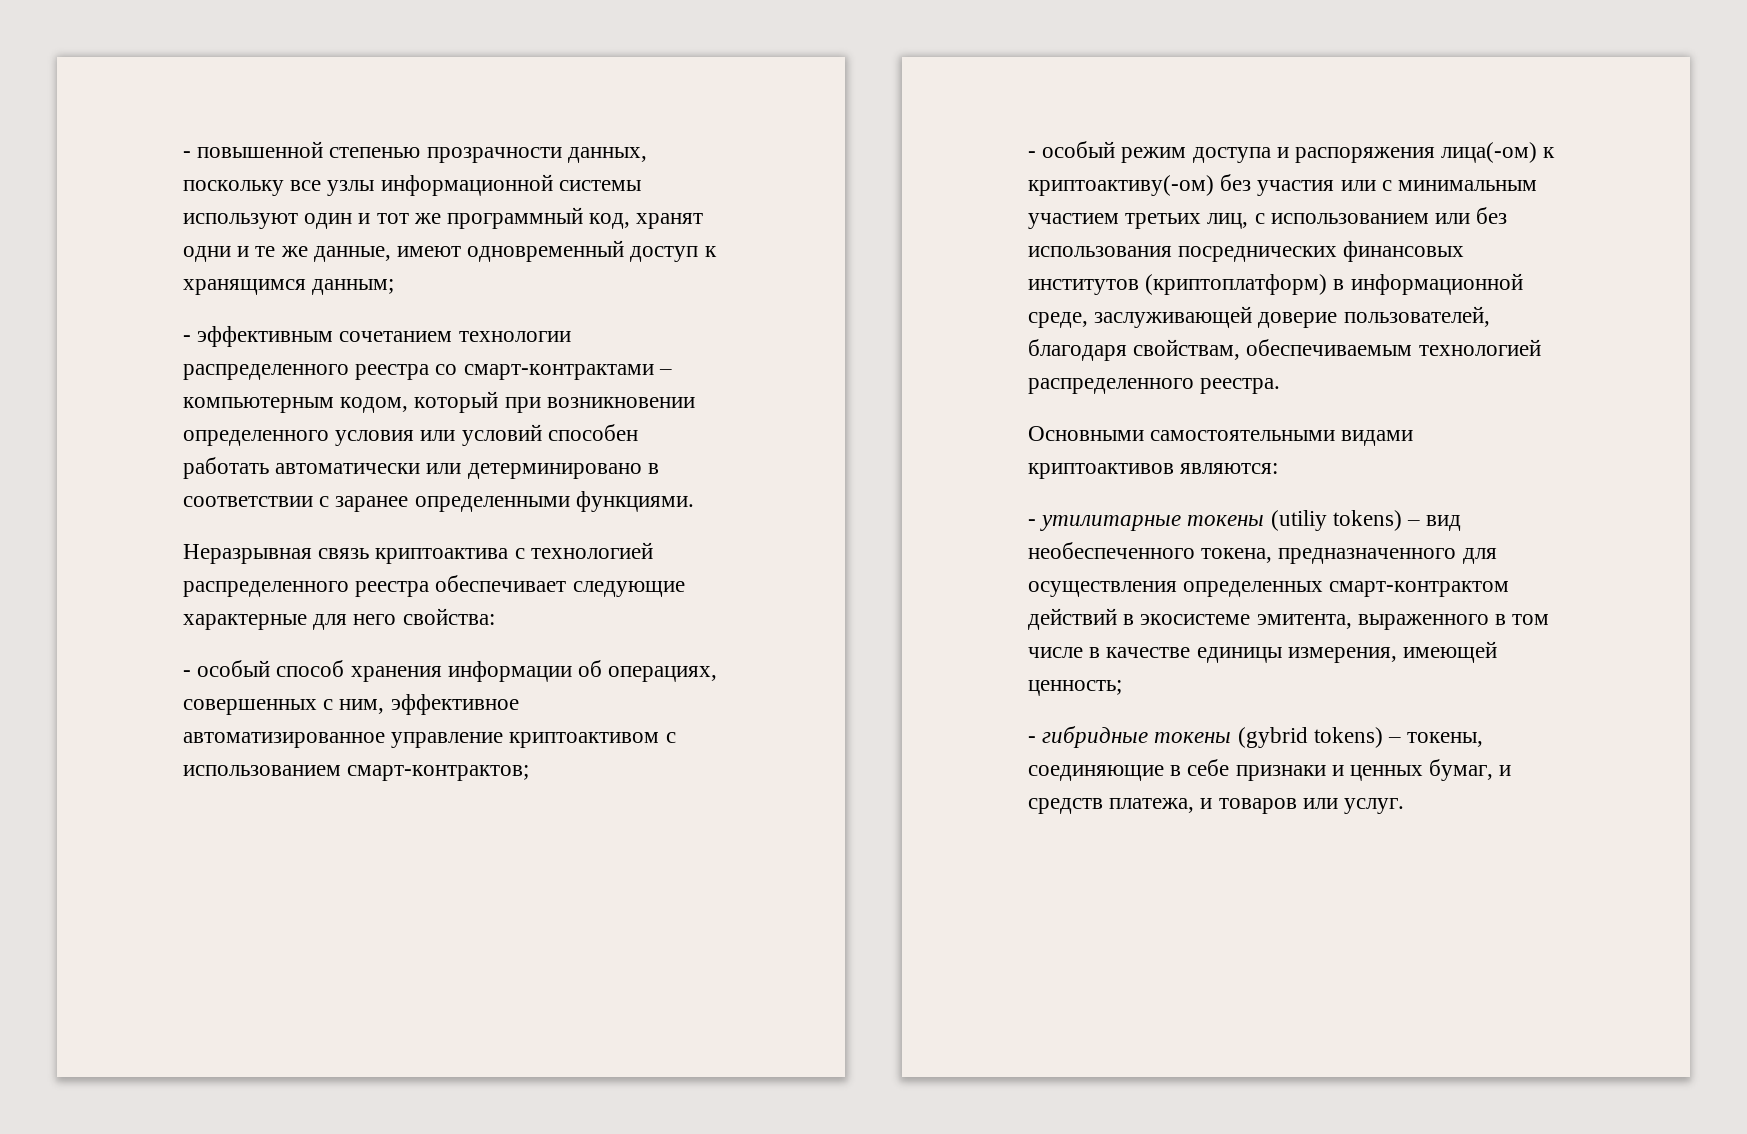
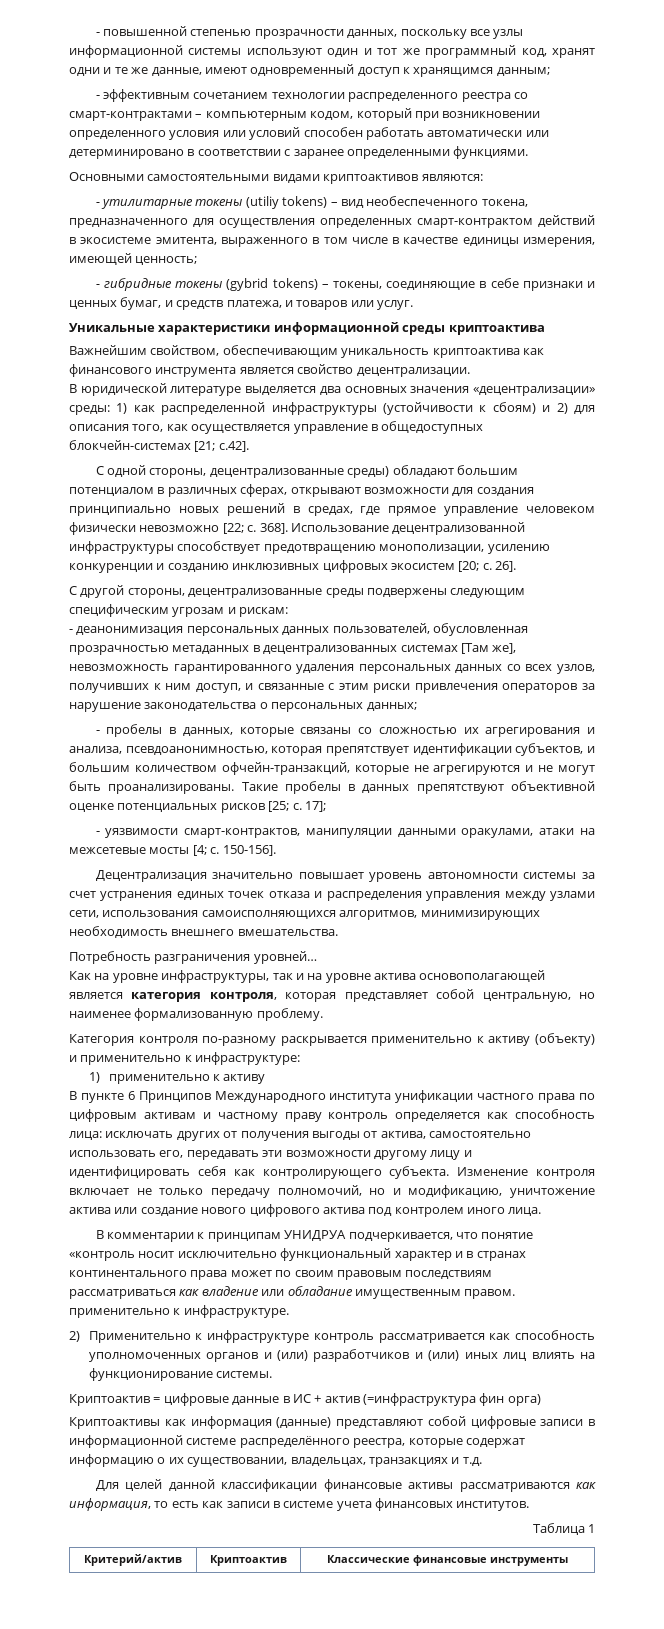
[183,542,653,564] [183,575,685,597] [183,608,495,630] [183,660,718,682] [183,694,519,715] [183,732,676,748] [183,765,530,781] [1028,141,1556,163] [1028,174,1538,196] [1028,207,1508,229] [1028,241,1465,262] [1028,273,1523,295] [1028,306,1490,328] [1028,339,1541,361] [1028,378,1281,394] // Неразрывная связь криптоактива с технологией распределенного реестра обеспечивает следующие характерные для него свойства: // - особый способ хранения информации об операциях, совершенных с ним, эффективное автоматизированное управление криптоактивом с использованием смарт-контрактов; // - особый режим доступа и распоряжения лица(-ом) к криптоактиву(-ом) без участия или с минимальным участием третьих лиц, с использованием или без использования посреднических финансовых институтов (криптоплатформ) в информационной среде, заслуживающей доверие пользователей, благодаря свойствам, обеспечиваемым технологией распределенного реестра. -> (529, 152) none
(1405, 806) none -> [69,322,545,335] [69,345,544,358] [69,364,470,377] [69,383,595,396] [69,402,595,415] [69,421,484,434] [69,440,249,452] [95,465,518,478] [69,484,534,497] [69,503,595,516] [69,522,526,535] [69,541,550,554] [69,560,516,573] [69,585,526,598] [69,604,289,617] [69,623,528,636] [69,643,517,655] [69,664,595,674] [69,683,595,693] [69,702,417,712] [95,724,596,737] [69,743,595,756] [69,762,595,775] [69,781,595,794] [69,801,326,813] [95,828,596,838] [69,845,276,856] [95,870,595,882] [69,891,595,901] [69,910,540,920] [69,926,338,938] [69,951,317,964] [69,970,546,983] [69,989,595,1002] [69,1008,323,1021] [69,1033,595,1046] [69,1052,301,1065] [88,1072,266,1084] [69,1090,596,1103] [69,1109,595,1122] [69,1131,531,1141] [69,1150,472,1160] [69,1166,595,1179] [69,1185,595,1198] [69,1204,542,1217] [95,1230,534,1242] [69,1248,526,1261] [69,1270,493,1280] [69,1286,516,1299] [69,1305,289,1318] [69,1330,595,1343] [88,1349,596,1362] [88,1368,273,1381] [69,1393,541,1406] [69,1416,595,1429] [69,1435,525,1448] [69,1454,482,1467] [95,1479,597,1492] [69,1498,530,1511] [532,1523,595,1535] [84,1554,182,1566] [210,1555,287,1566] [327,1555,568,1566] // Уникальные характеристики информационной среды криптоактива // Важнейшим свойством, обеспечивающим уникальность криптоактива как финансового инструмента является свойство децентрализации. // В юридической литературе выделяется два основных значения «децентрализации» среды: 1) как распределенной инфраструктуры (устойчивости к сбоям) и 2) для описания того, как осуществляется управление в общедоступных блокчейн-системах [21; с.42]. // С одной стороны, децентрализованные среды) обладают большим потенциалом в различных сферах, открывают возможности для создания принципиально новых решений в средах, где прямое управление человеком физически невозможно [22; с. 368]. Использование децентрализованной инфраструктуры способствует предотвращению монополизации, усилению конкуренции и созданию инклюзивных цифровых экосистем [20; с. 26]. // С другой стороны, децентрализованные среды подвержены следующим специфическим угрозам и рискам: // - деанонимизация персональных данных пользователей, обусловленная прозрачностью метаданных в децентрализованных системах [Там же], невозможность гарантированного удаления персональных данных со всех узлов, получивших к ним доступ, и связанные с этим риски привлечения операторов за нарушение законодательства о персональных данных; // - пробелы в данных, которые связаны со сложностью их агрегирования и анализа, псевдоанонимностью, которая препятствует идентификации субъектов, и большим количеством офчейн-транзакций, которые не агрегируются и не могут быть проанализированы. Такие пробелы в данных препятствуют объективной оценке потенциальных рисков [25; с. 17]; // - уязвимости смарт-контрактов, манипуляции данными оракулами, атаки на межсетевые мосты [4; с. 150-156]. // Децентрализация значительно повышает уровень автономности системы за счет устранения единых точек отказа и распределения управления между узлами сети, использования самоисполняющихся алгоритмов, минимизирующих необходимость внешнего вмешательства. // Потребность разграничения уровней… // Как на уровне инфраструктуры, так и на уровне актива основополагающей является категория контроля, которая представляет собой центральную, но наименее формализованную проблему. // Категория контроля по-разному раскрывается применительно к активу (объекту) и применительно к инфраструктуре: // 1) применительно к активу // В пункте 6 Принципов Международного института унификации частного права по цифровым активам и частному праву контроль определяется как способность лица: исключать других от получения выгоды от актива, самостоятельно использовать его, передавать эти возможности другому лицу и идентифицировать себя как контролирующего субъекта. Изменение контроля включает не только передачу полномочий, но и модификацию, уничтожение актива или создание нового цифрового актива под контролем иного лица. // В комментарии к принципам УНИДРУА подчеркивается, что понятие «контроль носит исключительно функциональный характер и в странах континентального права может по своим правовым последствиям рассматриваться как владение или обладание имущественным правом. применительно к инфраструктуре. // 2) Применительно к инфраструктуре контроль рассматривается как способность уполномоченных органов и (или) разработчиков и (или) иных лиц влиять на функционирование системы. // Криптоактив = цифровые данные в ИС + актив (=инфраструктура фин орга) // Криптоактивы как информация (данные) представляют собой цифровые записи в информационной системе распределённого реестра, которые содержат информацию о их существовании, владельцах, транзакциях и т.д. // Для целей данной классификации финансовые активы рассматриваются как информация, то есть как записи в системе учета финансовых институтов. // Таблица 1 // Критерий/актив | Криптоактив | Классические финансовые инструменты

